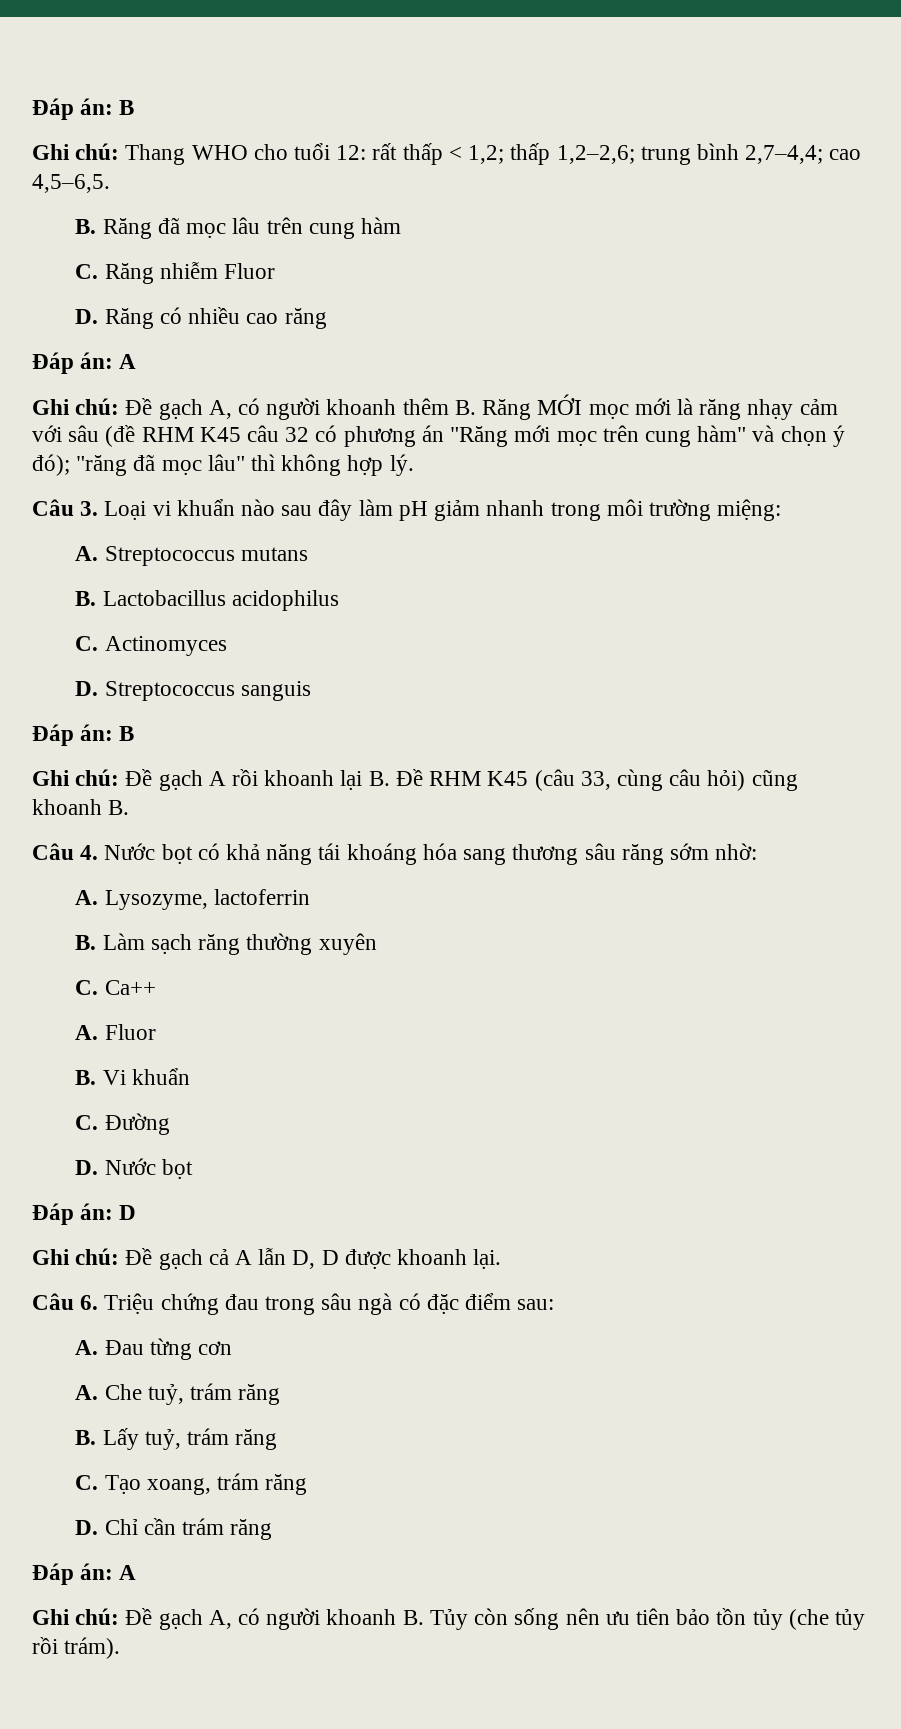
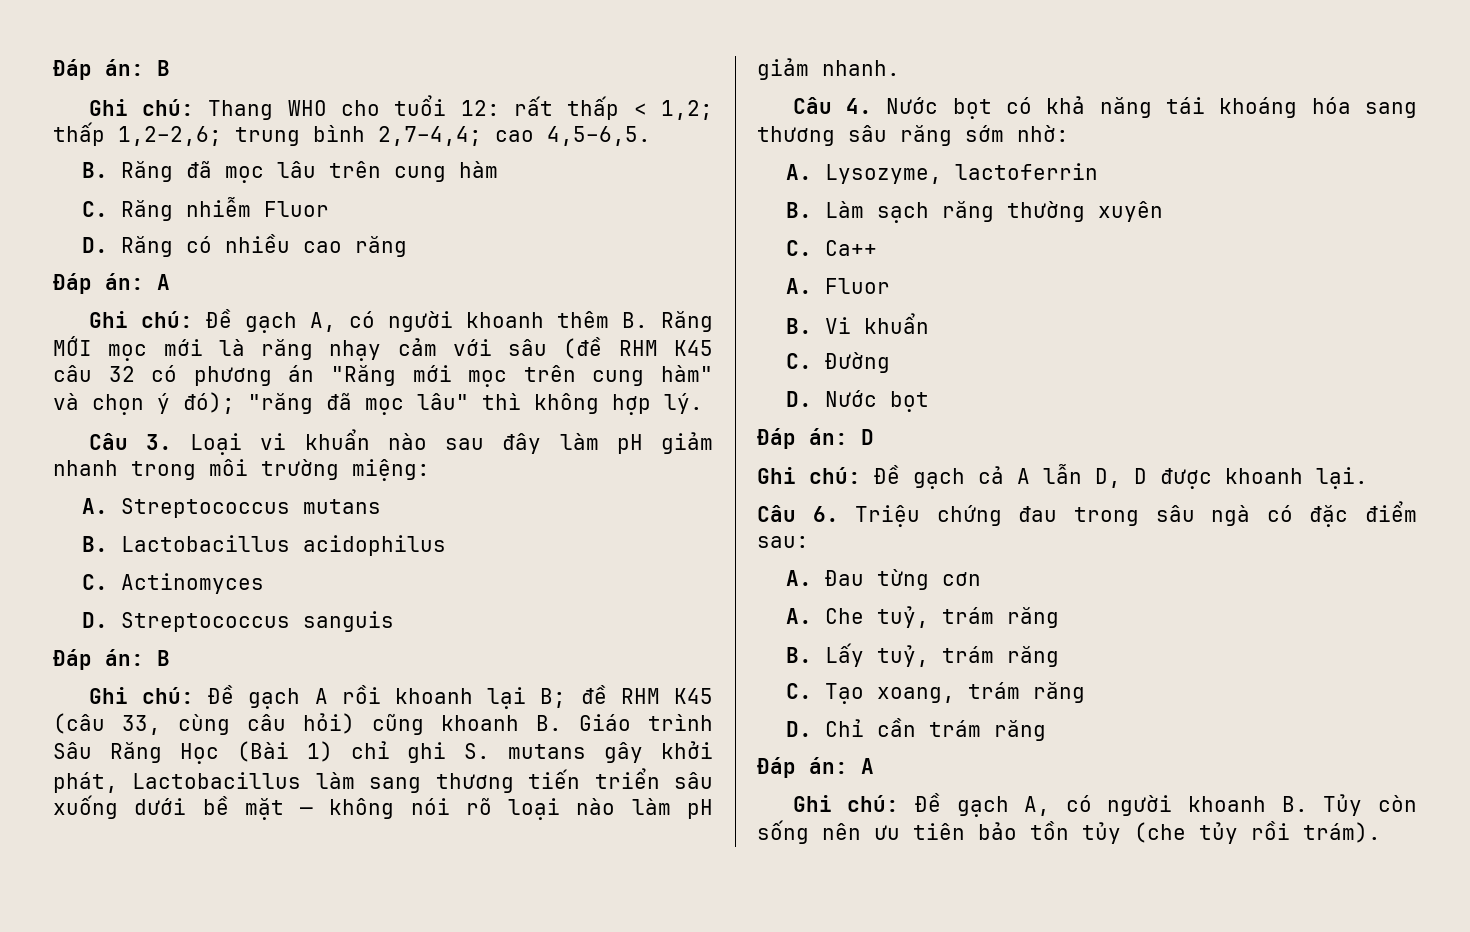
[368,769,423,786] B. Đề -> [540,685,607,708] B; đề
(130, 807) none -> [579,714,713,731] [53,741,713,764] [53,768,714,793] [53,795,713,820] [757,58,900,80] Giáo trình Sâu Răng Học (Bài 1) chỉ ghi S. mutans gây khởi phát, Lactobacillus làm sang thương tiến triển sâu xuống dưới bề mặt — không nói rõ loại nào làm pH giảm nhanh.

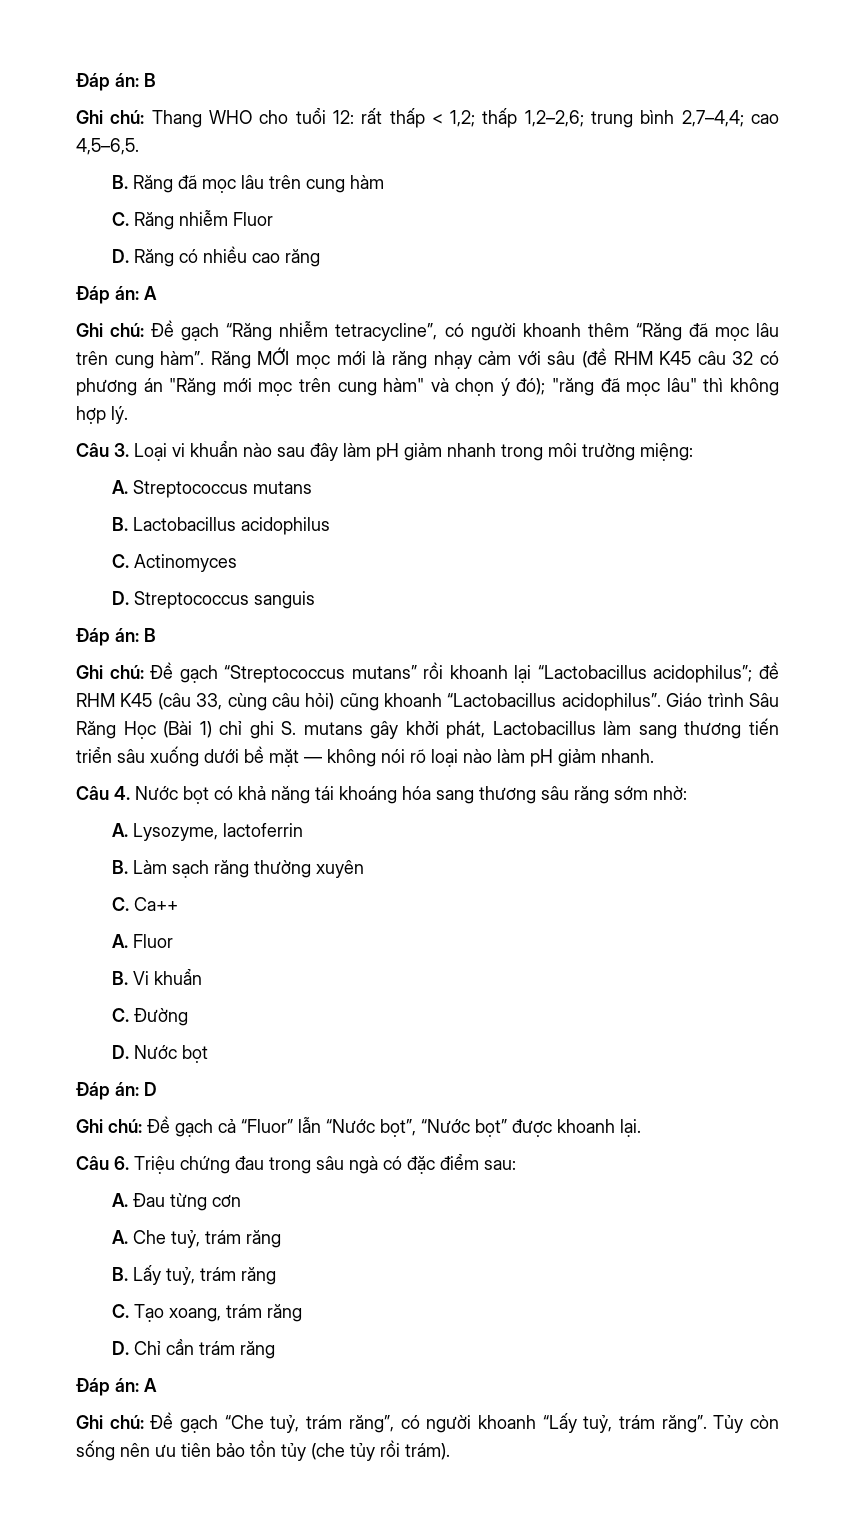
[309,312,336,332] A, -> [226,321,438,341] “Răng nhiễm tetracycline”,
[621,312,648,328] B. -> [635,323,779,341] [76,351,205,369] “Răng đã mọc lâu trên cung hàm”.
[314,688,328,704] A -> [224,665,417,683] “Streptococcus mutans”
[540,688,567,708] B; -> [537,665,753,683] “Lactobacillus acidophilus”;
[536,715,562,731] B. -> [447,693,661,711] “Lactobacillus acidophilus”.
[1017,464,1147,488] A lẫn D, D -> [241,1117,507,1137] “Fluor” lẫn “Nước bọt”, “Nước bọt”
[1024,795,1308,816] A, có người khoanh B. -> [224,1413,707,1433] “Che tuỷ, trám răng”, có người khoanh “Lấy tuỷ, trám răng”.

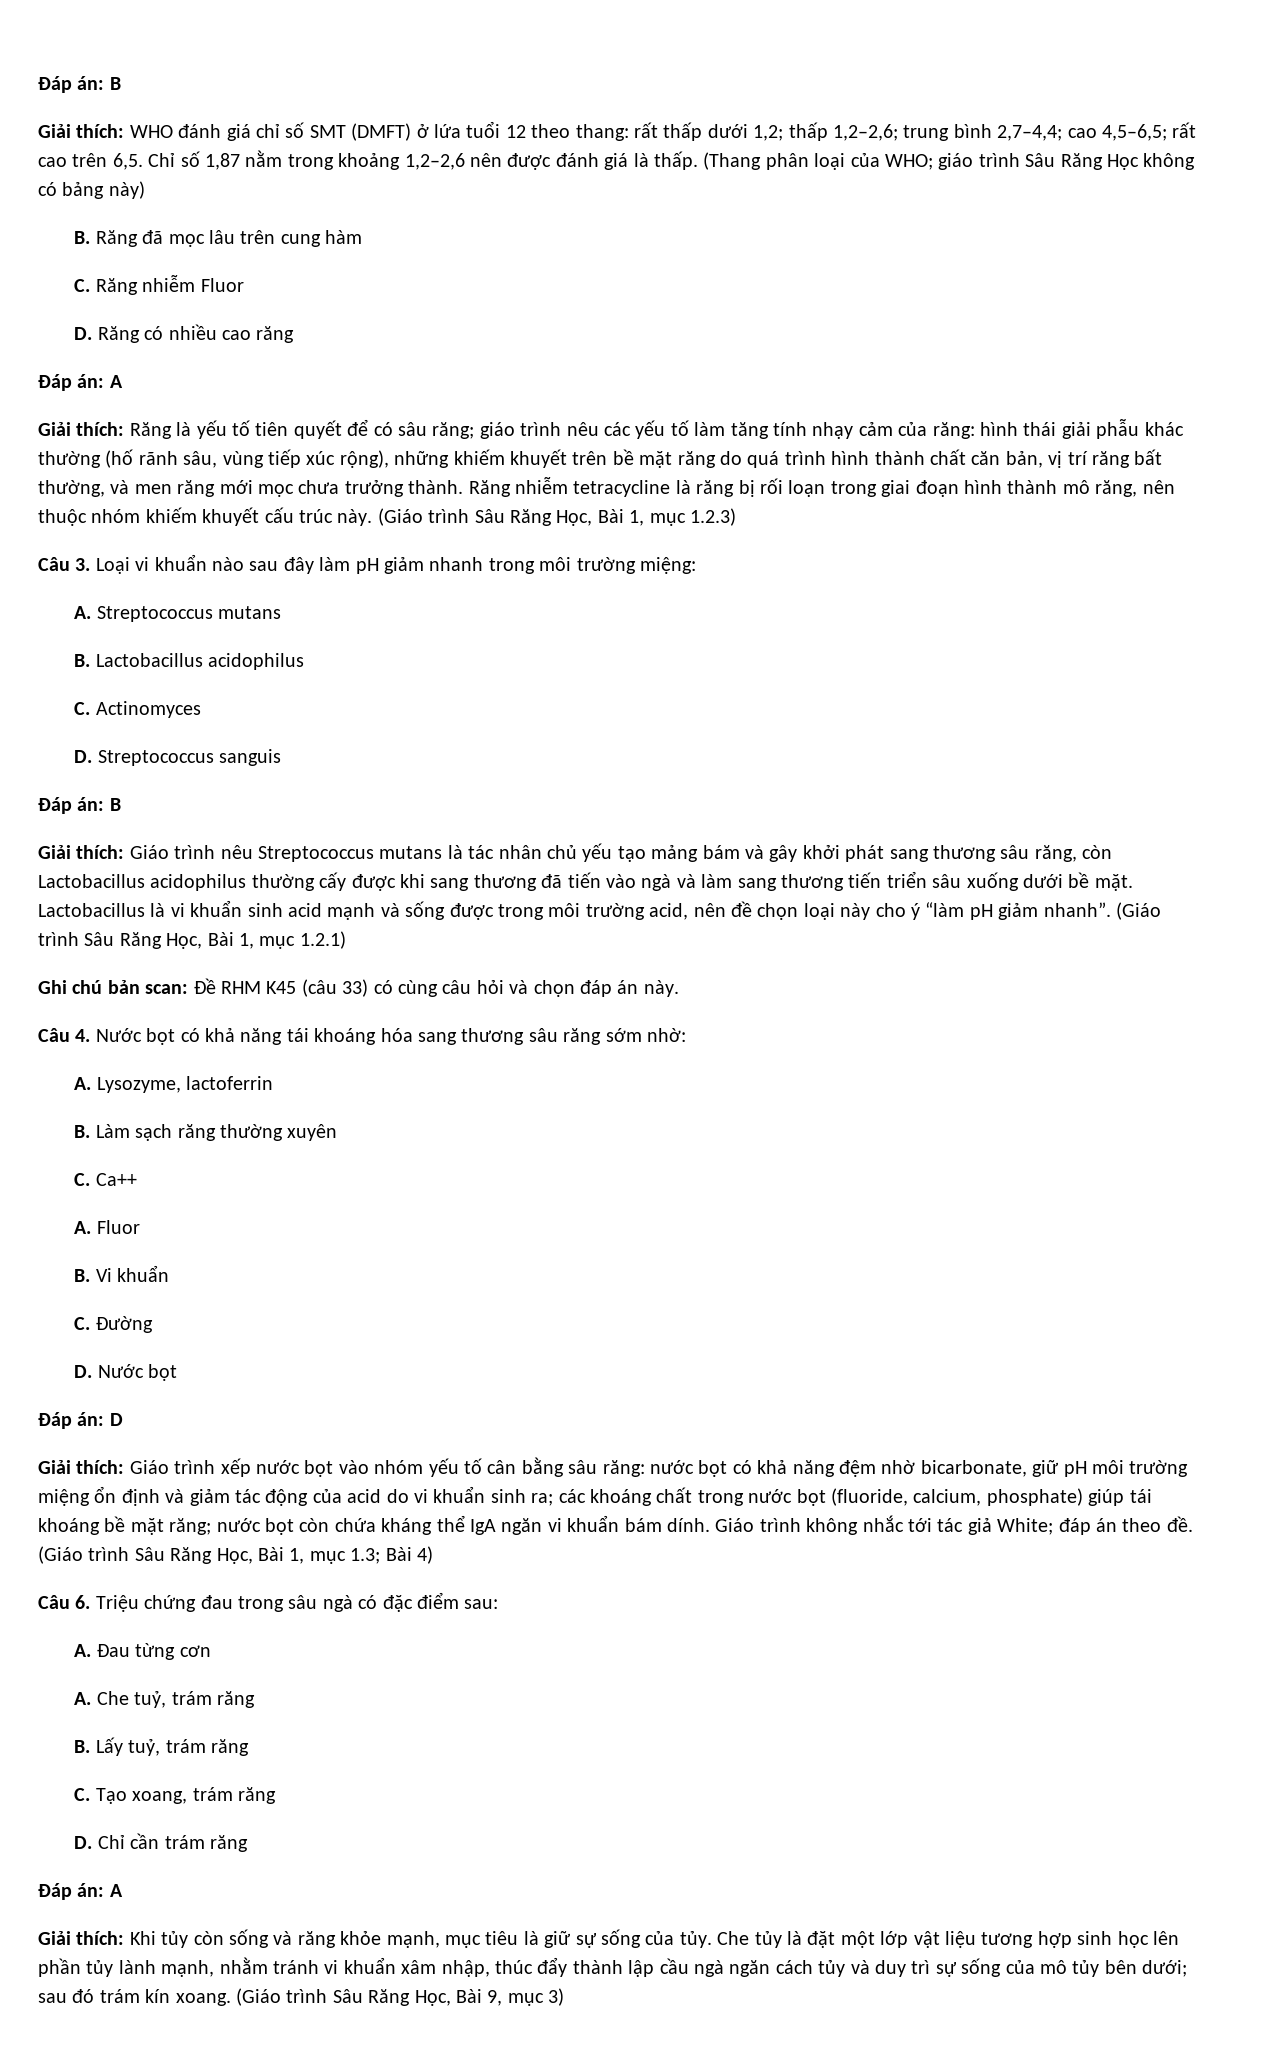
[76,73,156,91] [76,108,354,128] Đáp án: B // Ghi chú: Thang WHO cho tuổi 12: -> [38,76,121,93] [38,121,629,141] Đáp án: B // Giải thích: WHO đánh giá chỉ số SMT (DMFT) ở lứa tuổi 12 theo thang:
[431,114,443,124] < -> [707,124,748,138] dưới
[76,138,139,155] 4,5–6,5. -> [1101,122,1197,141] [38,150,1196,170] [38,181,145,199] 4,5–6,5; rất cao trên 6,5. Chỉ số 1,87 nằm trong khoảng 1,2–2,6 nên được đánh giá là thấp. (Thang phân loại của WHO; giáo trình Sâu Răng Học không có bảng này)
[76,320,779,341] [76,347,779,369] [76,378,780,396] [76,406,128,424] Ghi chú: Đề gạch “Răng nhiễm tetracycline”, có người khoanh thêm “Răng đã mọc lâu trên cung hàm”. Răng MỚI mọc mới là răng nhạy cảm với sâu (đề RHM K45 câu 32 có phương án "Răng mới mọc trên cung hàm" và chọn ý đó); "răng đã mọc lâu" thì không hợp lý. -> [38,419,1184,439] [38,449,1163,468] [38,477,1175,497] [38,507,736,526] Giải thích: Răng là yếu tố tiên quyết để có sâu răng; giáo trình nêu các yếu tố làm tăng tính nhạy cảm của răng: hình thái giải phẫu khác thường (hố rãnh sâu, vùng tiếp xúc rộng), những khiếm khuyết trên bề mặt răng do quá trình hình thành chất căn bản, vị trí răng bất thường, và men răng mới mọc chưa trưởng thành. Răng nhiễm tetracycline là răng bị rối loạn trong giai đoạn hình thành mô răng, nên thuộc nhóm khiếm khuyết cấu trúc này. (Giáo trình Sâu Răng Học, Bài 1, mục 1.2.3)
[76,662,779,683] [76,693,779,711] [76,721,596,739] Ghi chú: Đề gạch “Streptococcus mutans” rồi khoanh lại “Lactobacillus acidophilus”; đề RHM K45 (câu 33, cùng câu hỏi) cũng khoanh “Lactobacillus acidophilus”. Giáo trình Sâu Răng Học (Bài 1) chỉ ghi S. mutans gây khởi phát, Lactobacillus -> [38,843,1113,862] [38,872,696,891] Giải thích: Giáo trình nêu Streptococcus mutans là tác nhân chủ yếu tạo mảng bám và gây khởi phát sang thương sâu răng, còn Lactobacillus acidophilus thường cấy được khi sang thương đã tiến vào ngà và
[269,749,654,767] mặt — không nói rõ loại nào làm pH giảm nhanh. -> [1094,874,1133,891] [38,900,1161,920] [38,931,346,949] [38,978,679,997] mặt. Lactobacillus là vi khuẩn sinh acid mạnh và sống được trong môi trường acid, nên đề chọn loại này cho ý “làm pH giảm nhanh”. (Giáo trình Sâu Răng Học, Bài 1, mục 1.2.1) // Ghi chú bản scan: Đề RHM K45 (câu 33) có cùng câu hỏi và chọn đáp án này.
[76,1116,641,1137] Ghi chú: Đề gạch cả “Fluor” lẫn “Nước bọt”, “Nước bọt” được khoanh lại. -> [38,1457,1189,1477] [38,1486,1152,1506] [38,1515,1193,1535] [38,1546,433,1564] Giải thích: Giáo trình xếp nước bọt vào nhóm yếu tố cân bằng sâu răng: nước bọt có khả năng đệm nhờ bicarbonate, giữ pH môi trường miệng ổn định và giảm tác động của acid do vi khuẩn sinh ra; các khoáng chất trong nước bọt (fluoride, calcium, phosphate) giúp tái khoáng bề mặt răng; nước bọt còn chứa kháng thể IgA ngăn vi khuẩn bám dính. Giáo trình không nhắc tới tác giả White; đáp án theo đề. (Giáo trình Sâu Răng Học, Bài 1, mục 1.3; Bài 4)
[76,1412,779,1433] [76,1440,450,1461] Ghi chú: Đề gạch “Che tuỷ, trám răng”, có người khoanh “Lấy tuỷ, trám răng”. Tủy còn sống nên ưu tiên bảo tồn tủy (che tủy rồi trám). -> [38,1929,1179,1948] [38,1957,1188,1977] [38,1988,565,2006] Giải thích: Khi tủy còn sống và răng khỏe mạnh, mục tiêu là giữ sự sống của tủy. Che tủy là đặt một lớp vật liệu tương hợp sinh học lên phần tủy lành mạnh, nhằm tránh vi khuẩn xâm nhập, thúc đẩy thành lập cầu ngà ngăn cách tủy và duy trì sự sống của mô tủy bên dưới; sau đó trám kín xoang. (Giáo trình Sâu Răng Học, Bài 9, mục 3)

